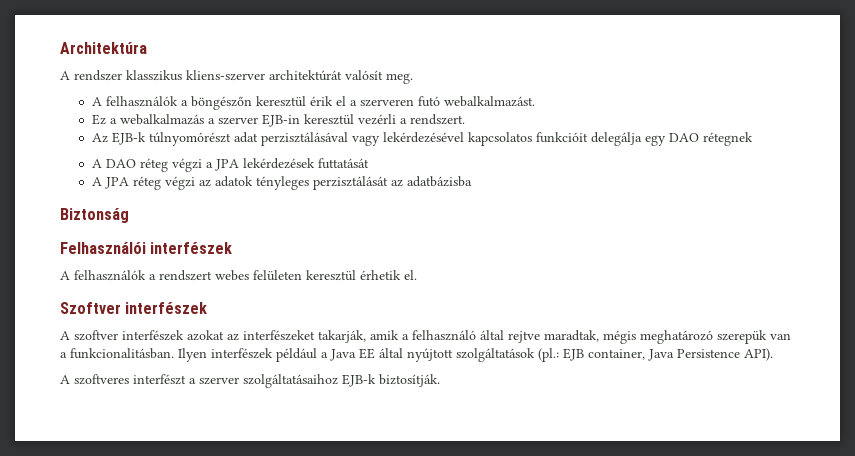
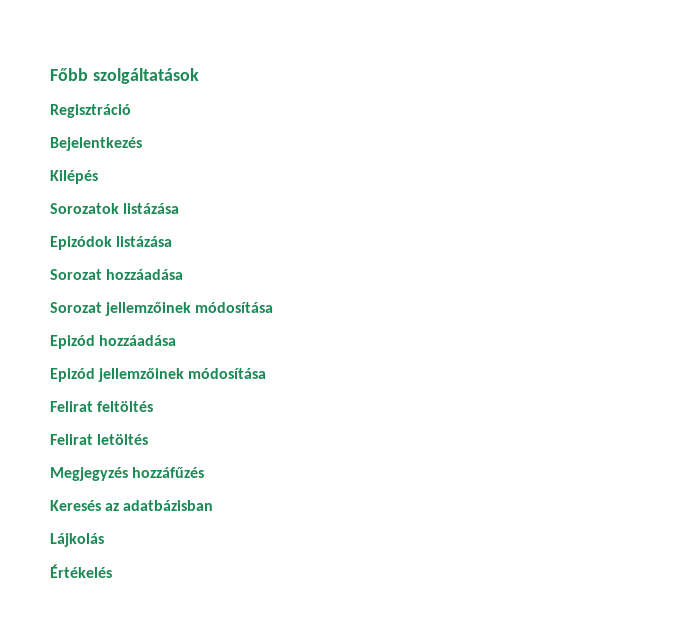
[60,42,147,54] [60,70,413,84] [92,96,536,110] [92,114,466,127] [92,132,754,146] [92,158,370,172] [92,176,473,190] [60,208,129,223] [60,242,233,254] [60,270,417,281] [60,302,208,314] [60,330,791,344] [60,348,773,362] [60,374,440,388] Architektúra // A rendszer klasszikus kliens-szerver architektúrát valósít meg. // A felhasználók a böngészőn keresztül érik el a szerveren futó webalkalmazást. // Ez a webalkalmazás a szerver EJB-in keresztül vezérli a rendszert. // Az EJB-k túlnyomórészt adat perzisztálásával vagy lekérdezésével kapcsolatos funkcióit delegálja egy DAO rétegnek // A DAO réteg végzi a JPA lekérdezések futtatását // A JPA réteg végzi az adatok tényleges perzisztálását az adatbázisba // Biztonság // Felhasználói interfészek // A felhasználók a rendszert webes felületen keresztül érhetik el. // Szoftver interfészek // A szoftver interfészek azokat az interfészeket takarják, amik a felhasználó által rejtve maradtak, mégis meghatározó szerepük van a funkcionalitásban. Ilyen interfészek például a Java EE által nyújtott szolgáltatások (pl.: EJB container, Java Persistence API). // A szoftveres interfészt a szerver szolgáltatásaihoz EJB-k biztosítják. -> [50,68,199,84] [50,104,131,118] [50,137,142,151] [50,170,98,184] [50,203,180,214] [50,236,173,250] [50,269,184,280] [50,302,274,316] [50,335,177,349] [50,368,267,382] [50,401,154,412] [50,434,149,445] [50,467,205,481] [50,500,214,511] [50,533,104,547] [50,564,112,578] Főbb szolgáltatások // Regisztráció // Bejelentkezés // Kilépés // Sorozatok listázása // Epizódok listázása // Sorozat hozzáadása // Sorozat jellemzőinek módosítása // Epizód hozzáadása // Epizód jellemzőinek módosítása // Felirat feltöltés // Felirat letöltés // Megjegyzés hozzáfűzés // Keresés az adatbázisban // Lájkolás // Értékelés

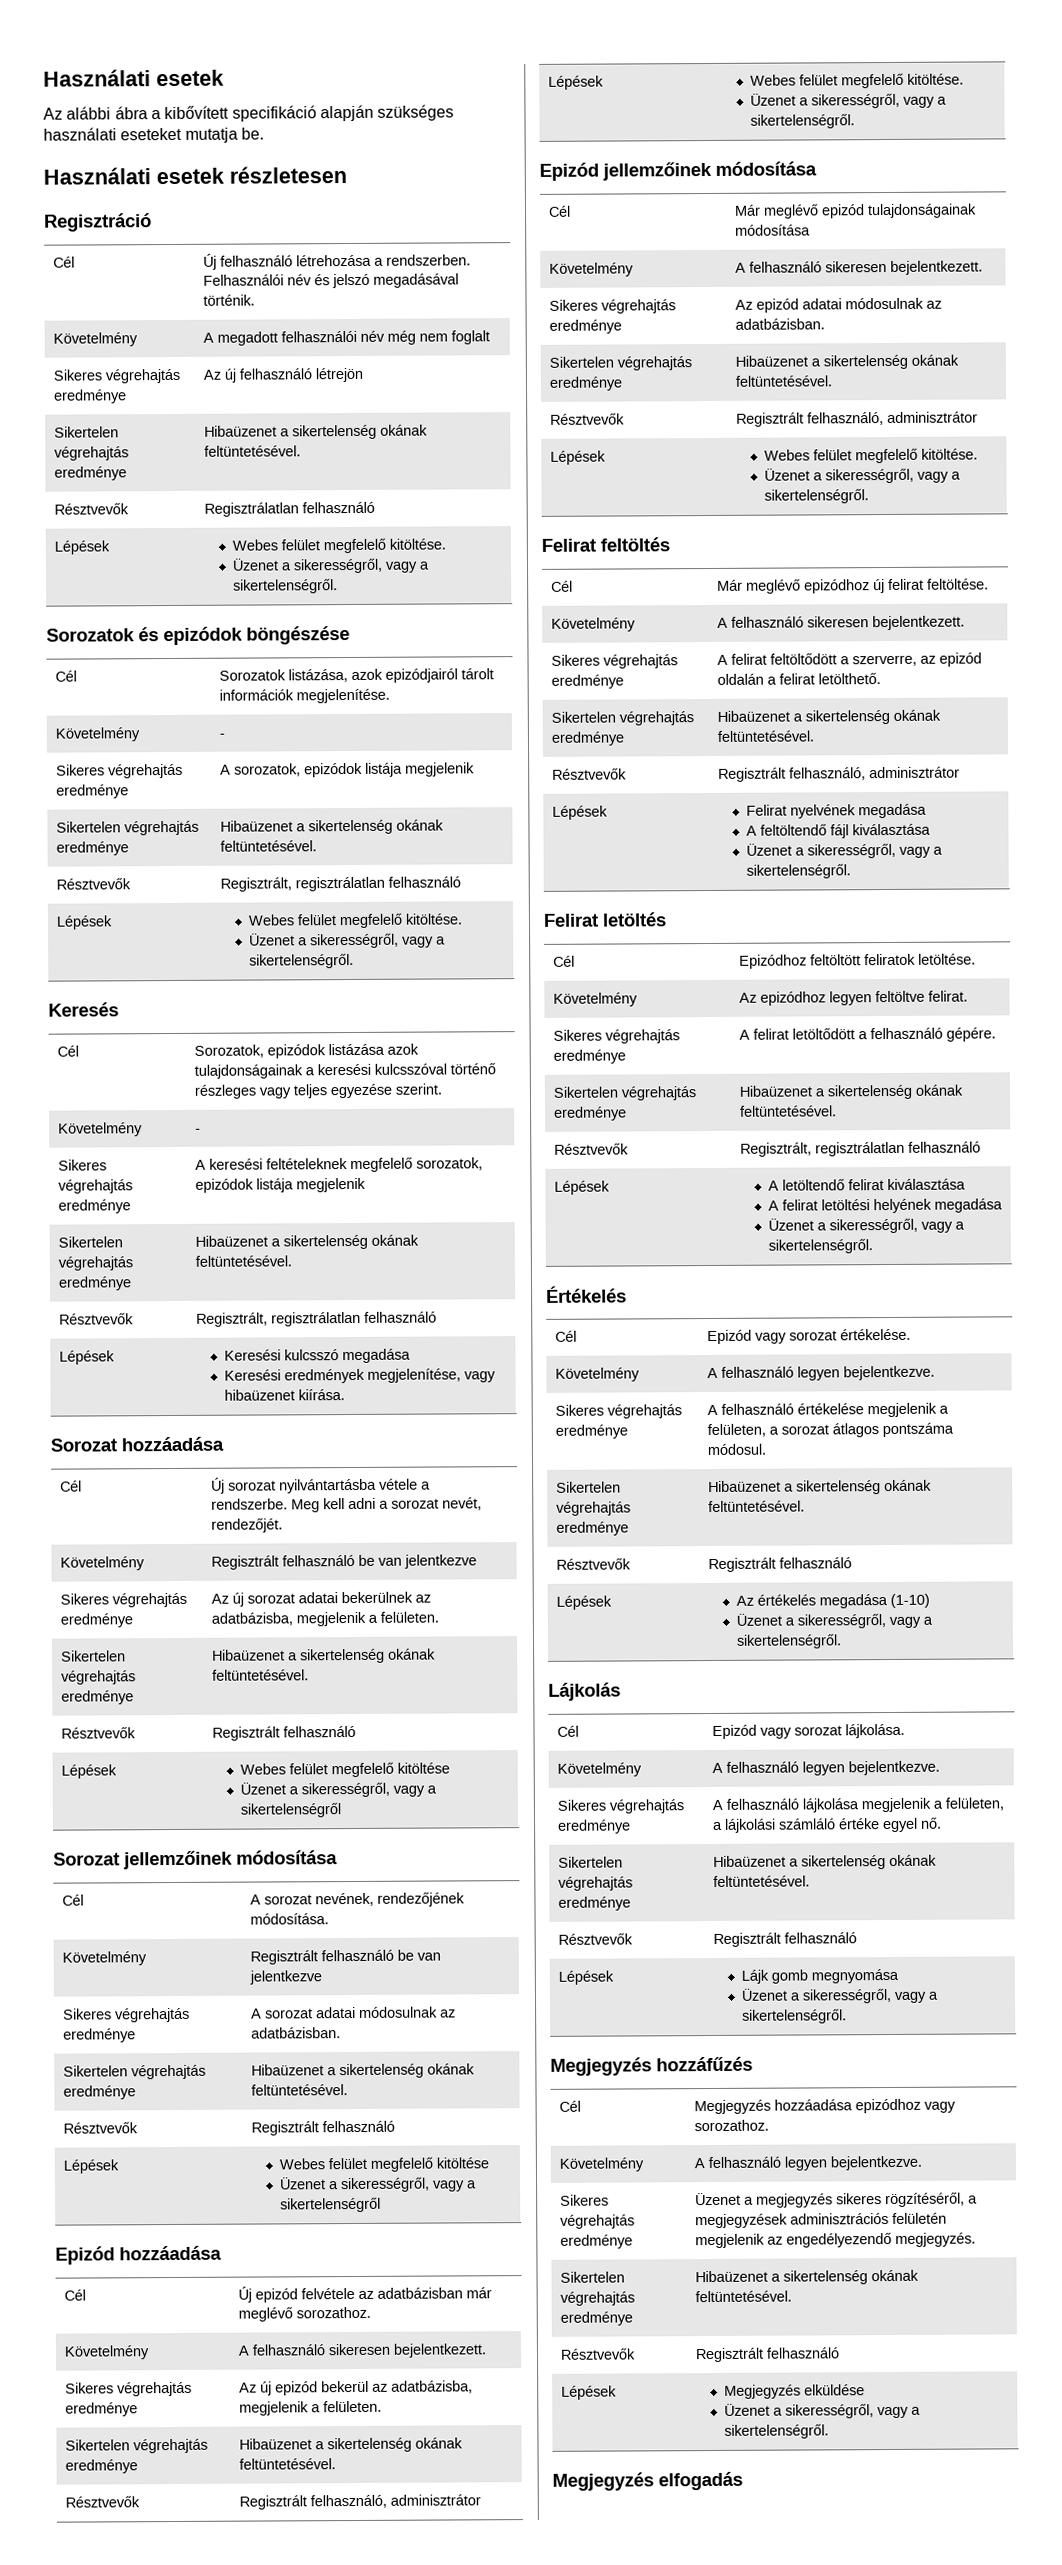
[50,68,199,84] [50,104,131,118] [50,137,142,151] [50,170,98,184] [50,203,180,214] [50,236,173,250] [50,269,184,280] [50,302,274,316] [50,335,177,349] [50,368,267,382] [50,401,154,412] [50,434,149,445] [50,467,205,481] [50,500,214,511] [50,533,104,547] [50,564,112,578] Főbb szolgáltatások // Regisztráció // Bejelentkezés // Kilépés // Sorozatok listázása // Epizódok listázása // Sorozat hozzáadása // Sorozat jellemzőinek módosítása // Epizód hozzáadása // Epizód jellemzőinek módosítása // Felirat feltöltés // Felirat letöltés // Megjegyzés hozzáfűzés // Keresés az adatbázisban // Lájkolás // Értékelés -> [43,69,224,87] [43,104,455,122] [43,127,264,143] [43,166,347,185] [44,213,152,232] [52,256,75,268] [202,253,471,270] [202,273,459,289] [202,294,255,306] [52,332,138,347] [202,330,490,346] [52,368,180,384] [53,389,127,404] [202,367,363,383] [53,426,119,438] [53,446,129,461] [53,466,127,481] [203,424,428,440] [203,445,301,457] [53,502,129,515] [203,501,375,517] [53,540,110,555] [231,537,446,554] [231,557,430,574] [232,578,338,594] [46,626,350,646] [54,670,77,682] [218,668,494,683] [218,688,390,704] [54,727,140,742] [218,733,225,738] [55,763,183,779] [55,784,129,799] [219,762,475,778] [55,820,199,836] [55,841,129,856] [219,819,444,835] [219,840,317,852] [55,877,131,890] [219,876,461,892] [55,915,113,930] [247,912,462,929] [248,932,446,949] [248,952,354,969] [48,1002,119,1017] [56,1045,79,1057] [193,1043,419,1059] [193,1062,496,1079] [193,1083,442,1099] [57,1122,143,1137] [194,1128,201,1133] [57,1159,107,1171] [57,1179,133,1194] [57,1199,131,1214] [194,1156,483,1173] [194,1177,366,1193] [57,1236,123,1248] [57,1256,133,1271] [57,1276,132,1291] [194,1234,419,1250] [194,1255,292,1267] [58,1312,134,1325] [195,1311,437,1327] [58,1350,115,1365] [223,1348,411,1364] [223,1368,496,1384] [223,1389,345,1401] [50,1436,224,1452] [59,1480,82,1492] [210,1477,431,1494] [210,1497,482,1513] [210,1517,283,1533] [59,1556,145,1571] [210,1554,477,1570] [59,1592,187,1608] [59,1613,133,1628] [210,1591,431,1607] [210,1611,439,1627] [60,1650,126,1662] [60,1670,136,1685] [60,1690,134,1705] [211,1648,436,1664] [211,1669,309,1681] [60,1726,136,1739] [211,1725,356,1741] [60,1764,117,1779] [239,1761,450,1778] [239,1781,437,1798] [239,1802,341,1818] [53,1850,338,1870] [61,1894,84,1906] [249,1891,465,1907] [249,1913,329,1925] [61,1951,147,1966] [249,1949,441,1965] [248,1970,322,1985] [62,2007,190,2023] [62,2028,136,2043] [250,2006,456,2019] [250,2027,341,2039] [62,2064,206,2080] [62,2085,136,2100] [250,2063,475,2079] [250,2084,348,2096] [62,2121,138,2134] [250,2120,395,2136] [62,2159,119,2174] [278,2156,489,2172] [278,2176,477,2193] [279,2196,381,2213] [55,2245,222,2265] [63,2289,86,2301] [237,2286,492,2303] [237,2306,371,2322] [63,2345,150,2360] [237,2343,487,2358] [64,2381,192,2397] [64,2402,138,2417] [238,2380,473,2396] [238,2400,382,2416] [64,2438,208,2454] [64,2459,138,2474] [238,2437,463,2453] [238,2458,336,2470] [64,2495,140,2508] [238,2494,481,2510] [547,75,604,90] [749,72,964,89] [749,92,947,109] [749,113,855,129] [539,161,817,181] [547,205,571,217] [733,203,977,219] [734,224,811,236] [548,262,634,277] [734,260,983,275] [548,299,676,314] [548,319,622,334] [734,297,942,313] [734,318,825,330] [548,356,692,371] [548,376,623,391] [734,354,959,370] [734,375,832,387] [549,412,625,425] [735,411,978,427] [549,450,606,465] [763,447,978,464] [763,467,961,484] [763,488,869,504] [541,537,670,552] [550,580,573,592] [716,578,989,594] [550,617,636,632] [716,615,965,631] [550,654,678,669] [550,674,624,689] [716,652,982,667] [716,672,881,685] [550,711,694,726] [550,731,625,746] [716,709,941,725] [716,730,814,742] [551,767,627,780] [717,766,960,782] [551,805,608,820] [745,803,927,819] [745,823,931,839] [745,842,943,859] [745,863,851,879] [543,912,667,927] [552,955,575,967] [738,953,976,969] [552,992,638,1007] [738,990,968,1006] [552,1029,680,1044] [552,1049,626,1064] [738,1027,996,1042] [552,1086,696,1101] [553,1106,627,1121] [738,1084,963,1100] [739,1105,837,1117] [553,1142,629,1155] [739,1141,981,1157] [553,1180,610,1195] [767,1178,966,1191] [767,1198,1003,1214] [767,1217,965,1234] [767,1238,873,1254] [546,1285,627,1303] [554,1330,577,1342] [706,1328,911,1345] [554,1367,640,1382] [706,1365,935,1381] [554,1404,682,1419] [554,1424,628,1439] [706,1402,949,1418] [706,1422,954,1438] [706,1443,766,1456] [555,1481,621,1493] [555,1501,631,1516] [555,1521,629,1536] [707,1479,932,1495] [707,1500,805,1513] [555,1557,631,1570] [707,1557,852,1573] [555,1595,612,1610] [735,1593,930,1609] [735,1613,933,1629] [735,1633,842,1649] [548,1682,621,1701] [556,1725,579,1737] [711,1723,905,1739] [556,1762,642,1777] [711,1760,940,1776] [556,1799,684,1814] [557,1819,631,1834] [711,1797,1004,1813] [712,1816,942,1833] [557,1856,623,1868] [557,1876,633,1891] [557,1896,631,1911] [712,1854,937,1870] [712,1875,810,1887] [557,1932,633,1945] [712,1932,857,1947] [557,1970,614,1985] [740,1968,899,1984] [740,1988,939,2004] [741,2008,847,2024] [550,2056,753,2076] [558,2100,581,2112] [693,2098,956,2115] [693,2119,769,2132] [558,2157,644,2172] [693,2155,922,2171] [559,2194,609,2206] [559,2214,635,2229] [559,2234,633,2249] [694,2191,978,2208] [694,2212,947,2229] [694,2232,976,2249] [559,2271,625,2283] [559,2291,635,2306] [559,2311,633,2326] [694,2269,919,2285] [694,2290,792,2303] [559,2347,636,2360] [694,2347,840,2363] [560,2385,617,2400] [723,2384,865,2399] [723,2403,921,2419] [723,2423,829,2439] [552,2471,743,2491] Használati esetek // Az alábbi ábra a kibővített specifikáció alapján szükséges használati eseteket mutatja be. // Használati esetek részletesen // Regisztráció // Cél | Új felhasználó létrehozása a rendszerben. Felhasználói név és jelszó megadásával történik. // Követelmény | A megadott felhasználói név még nem foglalt // Sikeres végrehajtás eredménye | Az új felhasználó létrejön // Sikertelen végrehajtás eredménye | Hibaüzenet a sikertelenség okának feltüntetésével. // Résztvevők | Regisztrálatlan felhasználó // Lépések | Webes felület megfelelő kitöltése. // Üzenet a sikerességről, vagy a sikertelenségről. // Sorozatok és epizódok böngészése // Cél | Sorozatok listázása, azok epizódjairól tárolt információk megjelenítése. // Követelmény | - // Sikeres végrehajtás eredménye | A sorozatok, epizódok listája megjelenik // Sikertelen végrehajtás eredménye | Hibaüzenet a sikertelenség okának feltüntetésével. // Résztvevők | Regisztrált, regisztrálatlan felhasználó // Lépések | Webes felület megfelelő kitöltése. // Üzenet a sikerességről, vagy a sikertelenségről. // Keresés // Cél | Sorozatok, epizódok listázása azok tulajdonságainak a keresési kulcsszóval történő részleges vagy teljes egyezése szerint. // Követelmény | - // Sikeres végrehajtás eredménye | A keresési feltételeknek megfelelő sorozatok, epizódok listája megjelenik // Sikertelen végrehajtás eredménye | Hibaüzenet a sikertelenség okának feltüntetésével. // Résztvevők | Regisztrált, regisztrálatlan felhasználó // Lépések | Keresési kulcsszó megadása // Keresési eredmények megjelenítése, vagy hibaüzenet kiírása. // Sorozat hozzáadása // Cél | Új sorozat nyilvántartásba vétele a rendszerbe. Meg kell adni a sorozat nevét, rendezőjét. // Követelmény | Regisztrált felhasználó be van jelentkezve // Sikeres végrehajtás eredménye | Az új sorozat adatai bekerülnek az adatbázisba, megjelenik a felületen. // Sikertelen végrehajtás eredménye | Hibaüzenet a sikertelenség okának feltüntetésével. // Résztvevők | Regisztrált felhasználó // Lépések | Webes felület megfelelő kitöltése // Üzenet a sikerességről, vagy a sikertelenségről // Sorozat jellemzőinek módosítása // Cél | A sorozat nevének, rendezőjének módosítása. // Követelmény | Regisztrált felhasználó be van jelentkezve // Sikeres végrehajtás eredménye | A sorozat adatai módosulnak az adatbázisban. // Sikertelen végrehajtás eredménye | Hibaüzenet a sikertelenség okának feltüntetésével. // Résztvevők | Regisztrált felhasználó // Lépések | Webes felület megfelelő kitöltése // Üzenet a sikerességről, vagy a sikertelenségről // Epizód hozzáadása // Cél | Új epizód felvétele az adatbázisban már meglévő sorozathoz. // Követelmény | A felhasználó sikeresen bejelentkezett. // Sikeres végrehajtás eredménye | Az új epizód bekerül az adatbázisba, megjelenik a felületen. // Sikertelen végrehajtás eredménye | Hibaüzenet a sikertelenség okának feltüntetésével. // Résztvevők | Regisztrált felhasználó, adminisztrátor // Lépések | Webes felület megfelelő kitöltése. // Üzenet a sikerességről, vagy a sikertelenségről. // Epizód jellemzőinek módosítása // Cél | Már meglévő epizód tulajdonságainak módosítása // Követelmény | A felhasználó sikeresen bejelentkezett. // Sikeres végrehajtás eredménye | Az epizód adatai módosulnak az adatbázisban. // Sikertelen végrehajtás eredménye | Hibaüzenet a sikertelenség okának feltüntetésével. // Résztvevők | Regisztrált felhasználó, adminisztrátor // Lépések | Webes felület megfelelő kitöltése. // Üzenet a sikerességről, vagy a sikertelenségről. // Felirat feltöltés // Cél | Már meglévő epizódhoz új felirat feltöltése. // Követelmény | A felhasználó sikeresen bejelentkezett. // Sikeres végrehajtás eredménye | A felirat feltöltődött a szerverre, az epizód oldalán a felirat letölthető. // Sikertelen végrehajtás eredménye | Hibaüzenet a sikertelenség okának feltüntetésével. // Résztvevők | Regisztrált felhasználó, adminisztrátor // Lépések | Felirat nyelvének megadása // A feltöltendő fájl kiválasztása // Üzenet a sikerességről, vagy a sikertelenségről. // Felirat letöltés // Cél | Epizódhoz feltöltött feliratok letöltése. // Követelmény | Az epizódhoz legyen feltöltve felirat. // Sikeres végrehajtás eredménye | A felirat letöltődött a felhasználó gépére. // Sikertelen végrehajtás eredménye | Hibaüzenet a sikertelenség okának feltüntetésével. // Résztvevők | Regisztrált, regisztrálatlan felhasználó // Lépések | A letöltendő felirat kiválasztása // A felirat letöltési helyének megadása // Üzenet a sikerességről, vagy a sikertelenségről. // Értékelés // Cél | Epizód vagy sorozat értékelése. // Követelmény | A felhasználó legyen bejelentkezve. // Sikeres végrehajtás eredménye | A felhasználó értékelése megjelenik a felületen, a sorozat átlagos pontszáma módosul. // Sikertelen végrehajtás eredménye | Hibaüzenet a sikertelenség okának feltüntetésével. // Résztvevők | Regisztrált felhasználó // Lépések | Az értékelés megadása (1-10) // Üzenet a sikerességről, vagy a sikertelenségről. // Lájkolás // Cél | Epizód vagy sorozat lájkolása. // Követelmény | A felhasználó legyen bejelentkezve. // Sikeres végrehajtás eredménye | A felhasználó lájkolása megjelenik a felületen, a lájkolási számláló értéke egyel nő. // Sikertelen végrehajtás eredménye | Hibaüzenet a sikertelenség okának feltüntetésével. // Résztvevők | Regisztrált felhasználó // Lépések | Lájk gomb megnyomása // Üzenet a sikerességről, vagy a sikertelenségről. // Megjegyzés hozzáfűzés // Cél | Megjegyzés hozzáadása epizódhoz vagy sorozathoz. // Követelmény | A felhasználó legyen bejelentkezve. // Sikeres végrehajtás eredménye | Üzenet a megjegyzés sikeres rögzítéséről, a megjegyzések adminisztrációs felületén megjelenik az engedélyezendő megjegyzés. // Sikertelen végrehajtás eredménye | Hibaüzenet a sikertelenség okának feltüntetésével. // Résztvevők | Regisztrált felhasználó // Lépések | Megjegyzés elküldése // Üzenet a sikerességről, vagy a sikertelenségről. // Megjegyzés elfogadás

